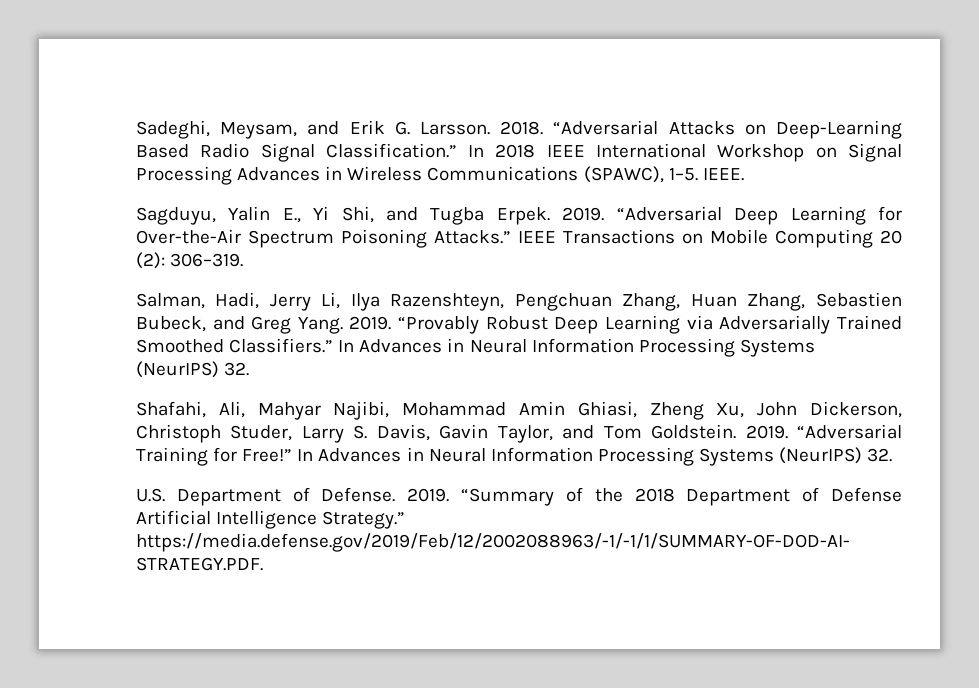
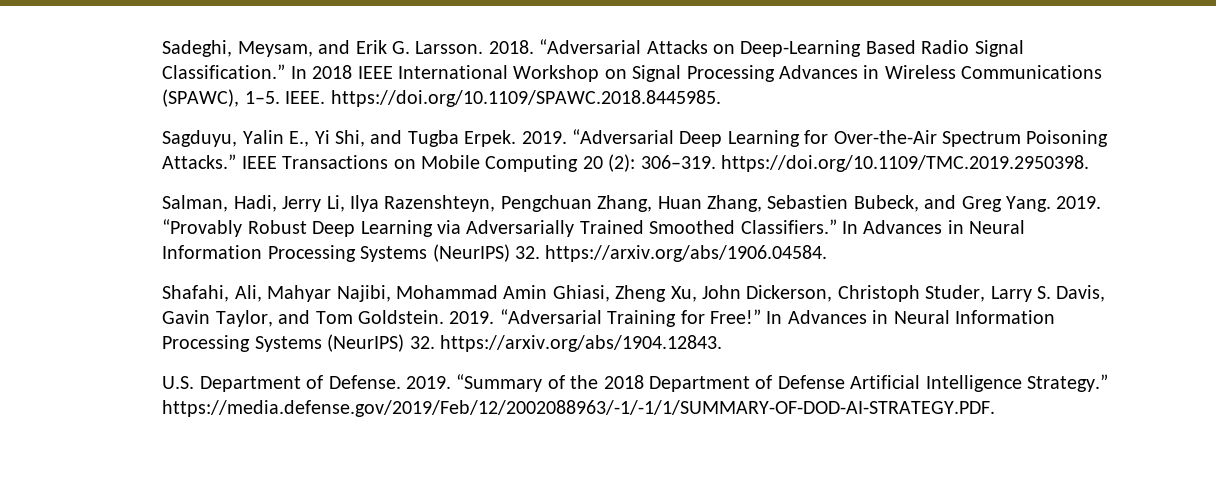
(744, 174) none -> [330,90,721,107] https://doi.org/10.1109/SPAWC.2018.8445985.
(244, 260) none -> [721,155,1090,172] https://doi.org/10.1109/TMC.2019.2950398.
(250, 369) none -> [545,245,828,262] https://arxiv.org/abs/1906.04584.
(893, 455) none -> [440,335,723,352] https://arxiv.org/abs/1904.12843.

